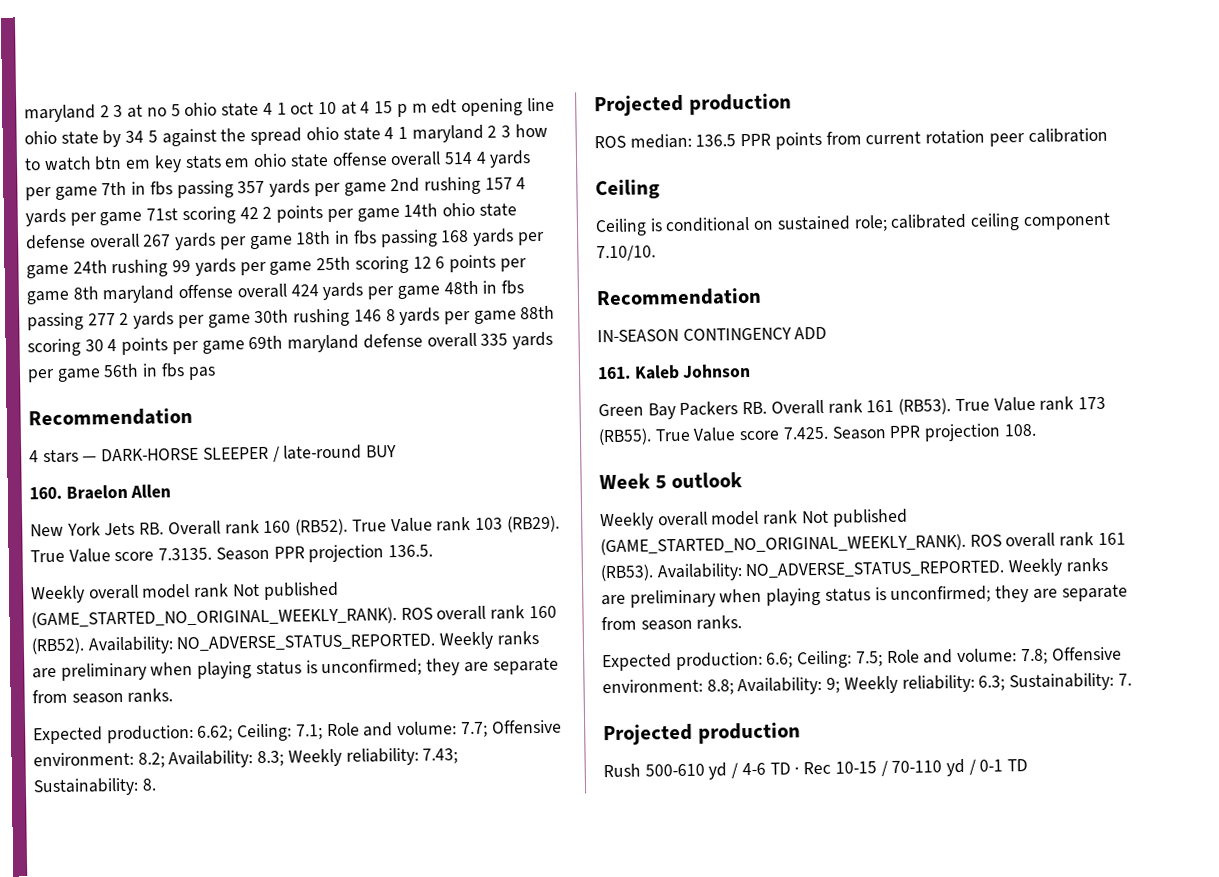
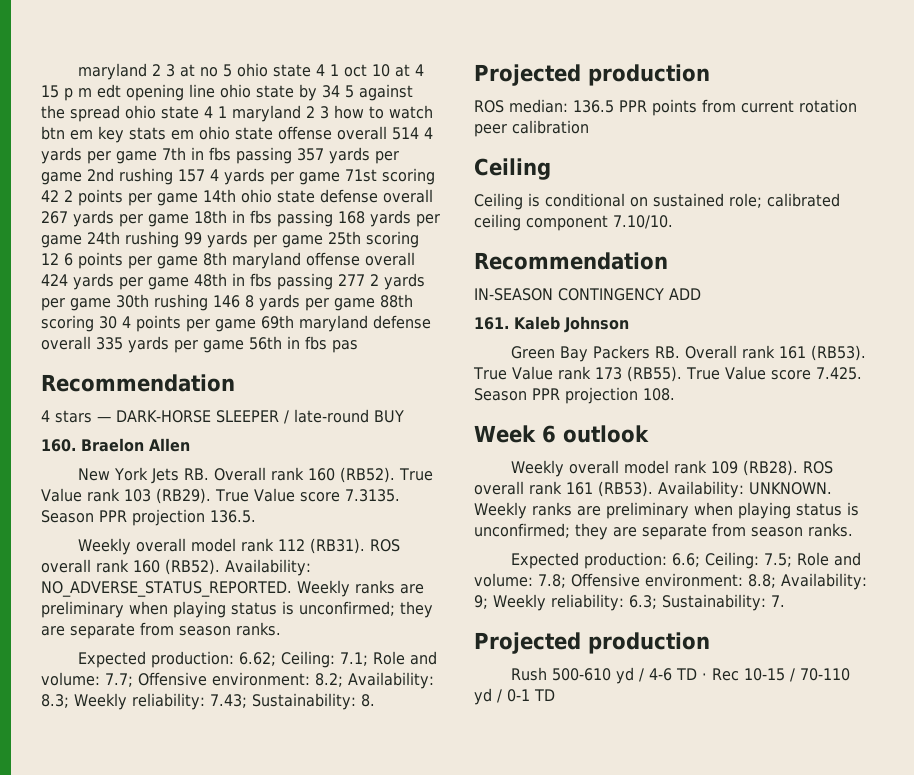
[232,581,339,600] [31,607,397,629] Not published (GAME_STARTED_NO_ORIGINAL_WEEKLY_RANK). -> [278,538,366,554] 112 (RB31).
[654,475,667,489] 5 -> [541,425,556,443] 6
[801,508,908,527] [600,533,966,556] Not published (GAME_STARTED_NO_ORIGINAL_WEEKLY_RANK). -> [711,460,799,476] 109 (RB28).
[745,560,1005,579] NO_ADVERSE_STATUS_REPORTED. -> [748,482,832,495] UNKNOWN.

